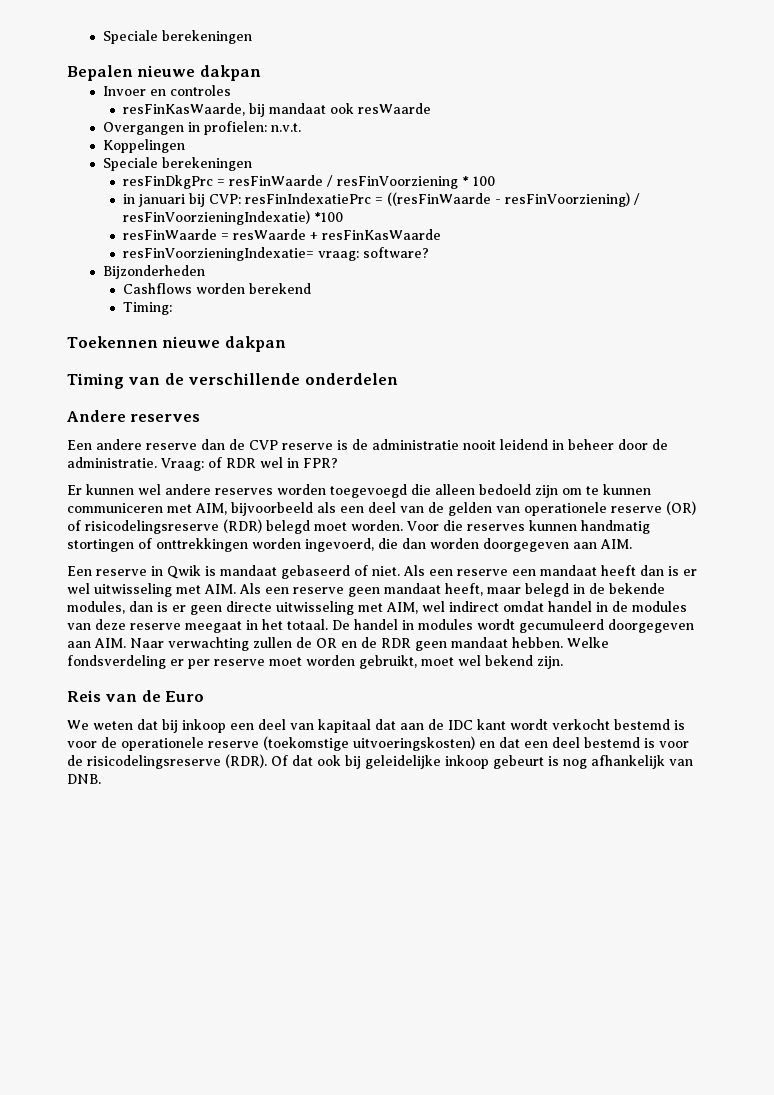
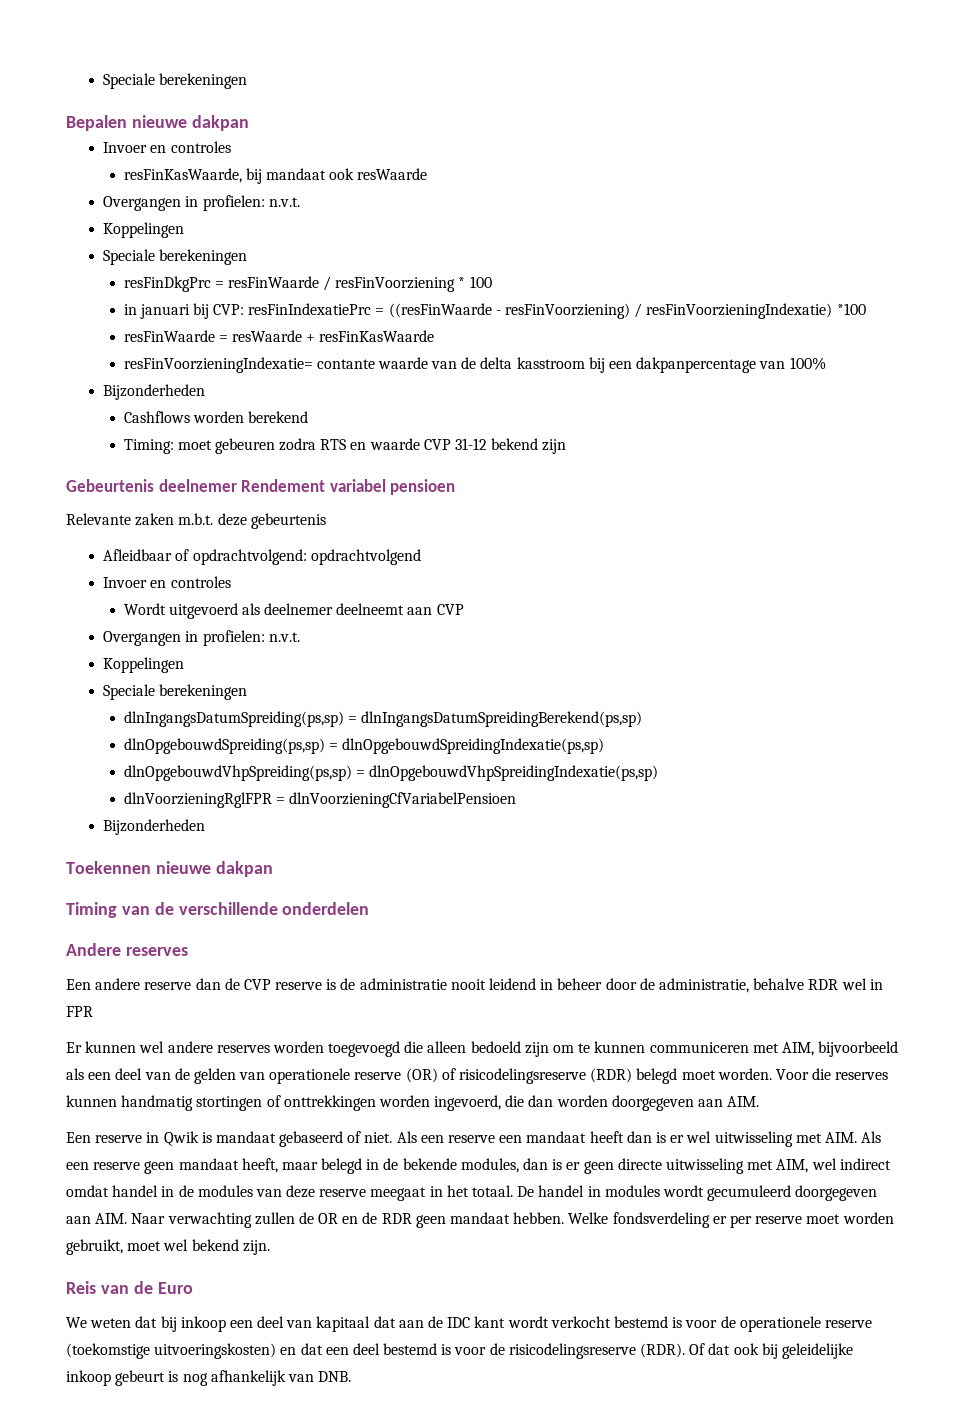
[317,247,429,261] vraag: software? -> [316,357,826,373] contante waarde van de delta kasstroom bij een dakpanpercentage van 100%
(172, 308) none -> [177,438,567,454] [66,479,456,495] [66,513,326,529] [103,549,421,565] [103,576,231,588] [123,603,464,619] [103,630,300,646] [103,657,185,673] [103,684,248,700] [123,711,642,727] [123,738,604,754] [123,765,658,781] [123,792,516,808] [103,819,206,835] moet gebeuren zodra RTS en waarde CVP 31-12 bekend zijn // Gebeurtenis deelnemer Rendement variabel pensioen // Relevante zaken m.b.t. deze gebeurtenis // Afleidbaar of opdrachtvolgend: opdrachtvolgend // Invoer en controles // Wordt uitgevoerd als deelnemer deelneemt aan CVP // Overgangen in profielen: n.v.t. // Koppelingen // Speciale berekeningen // dlnIngangsDatumSpreiding(ps,sp) = dlnIngangsDatumSpreidingBerekend(ps,sp) // dlnOpgebouwdSpreiding(ps,sp) = dlnOpgebouwdSpreidingIndexatie(ps,sp) // dlnOpgebouwdVhpSpreiding(ps,sp) = dlnOpgebouwdVhpSpreidingIndexatie(ps,sp) // dlnVoorzieningRglFPR = dlnVoorzieningCfVariabelPensioen // Bijzonderheden
[67,457,222,471] administratie. Vraag: of -> [658,978,805,993] administratie, behalve
[303,458,338,468] FPR? -> [66,1006,93,1017] FPR

